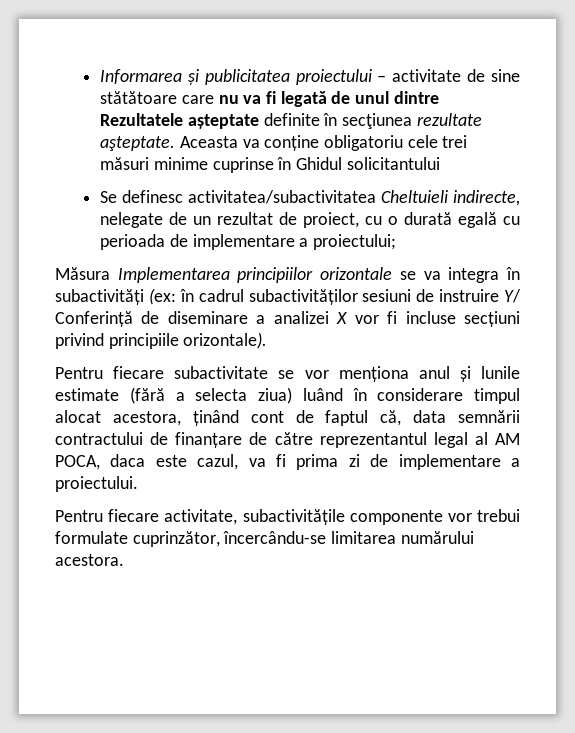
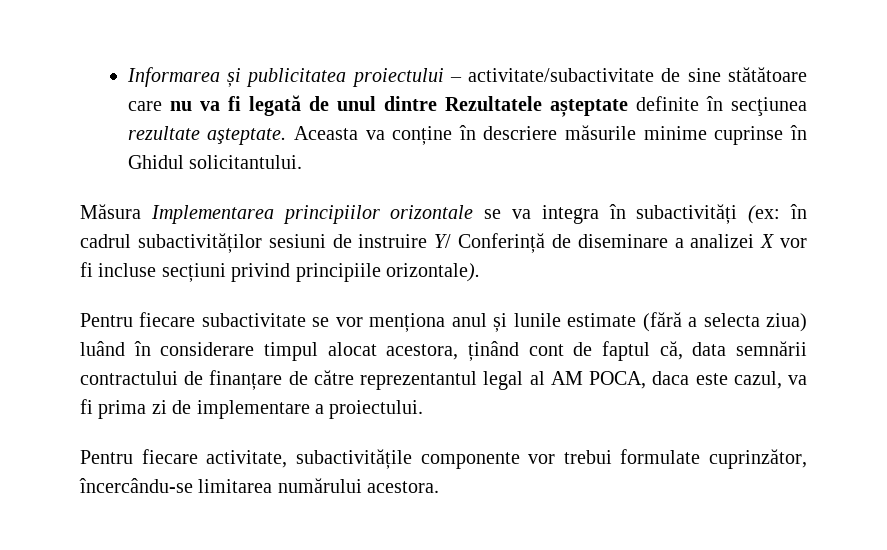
[392,69,462,82] activitate -> [468,68,655,82] activitate/subactivitate
[323,135,468,151] [100,157,440,173] [100,190,520,206] [100,212,520,228] [100,234,396,250] obligatoriu cele trei măsuri minime cuprinse în Ghidul solicitantului // Se definesc activitatea/subactivitatea Cheltuieli indirecte, nelegate de un rezultat de proiect, cu o durată egală cu perioada de implementare a proiectului; -> [458,125,808,145] [127,155,302,169] în descriere măsurile minime cuprinse în Ghidul solicitantului.

